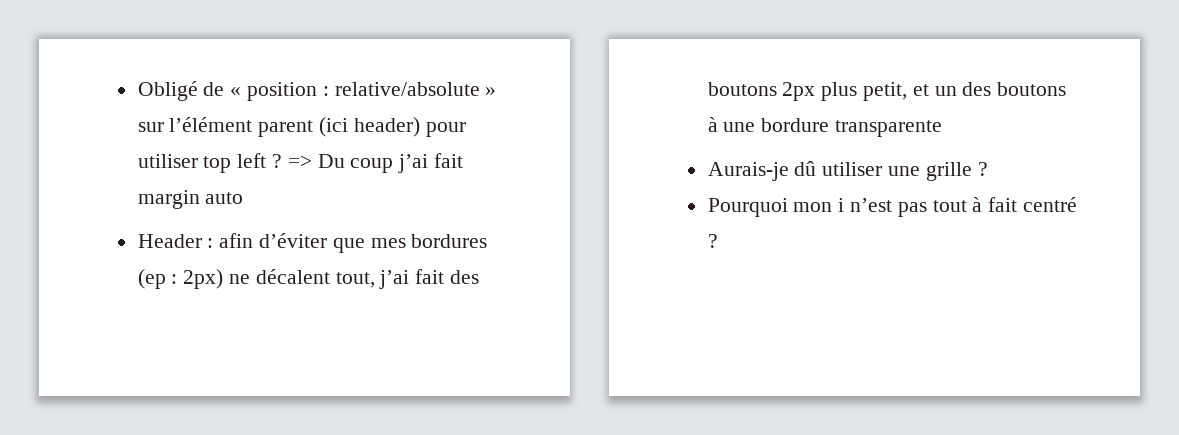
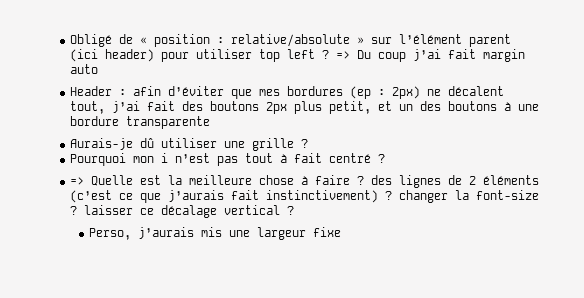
(718, 241) none -> [70,175,540,188] [70,190,540,203] [70,205,295,218] [88,227,341,240] // => Quelle est la meilleure chose à faire ? des lignes de 2 éléments (c’est ce que j’aurais fait instinctivement) ? changer la font-size ? laisser ce décalage vertical ? // Perso, j’aurais mis une largeur fixe

